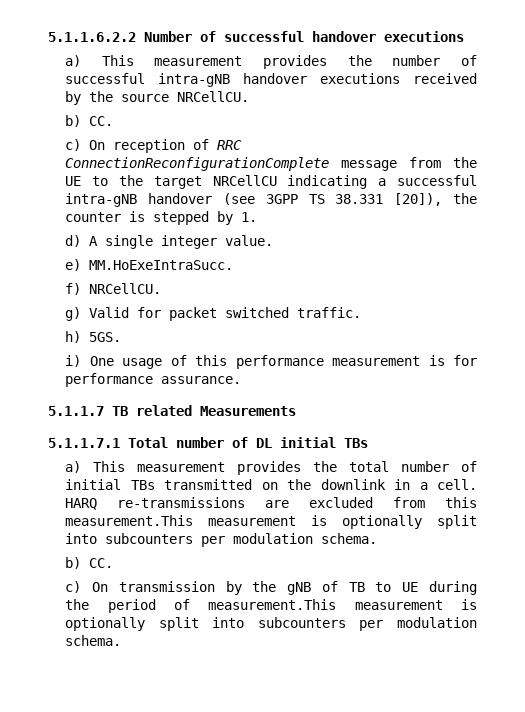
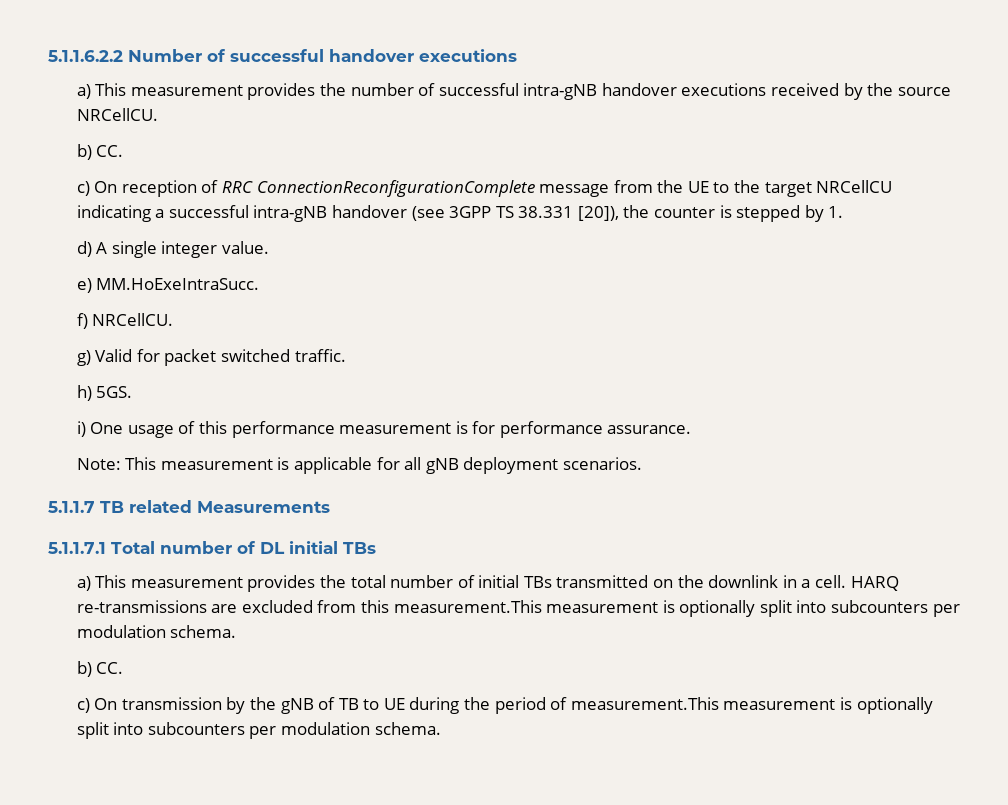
(242, 380) none -> [76,457,642,474] // Note: This measurement is applicable for all gNB deployment scenarios.

